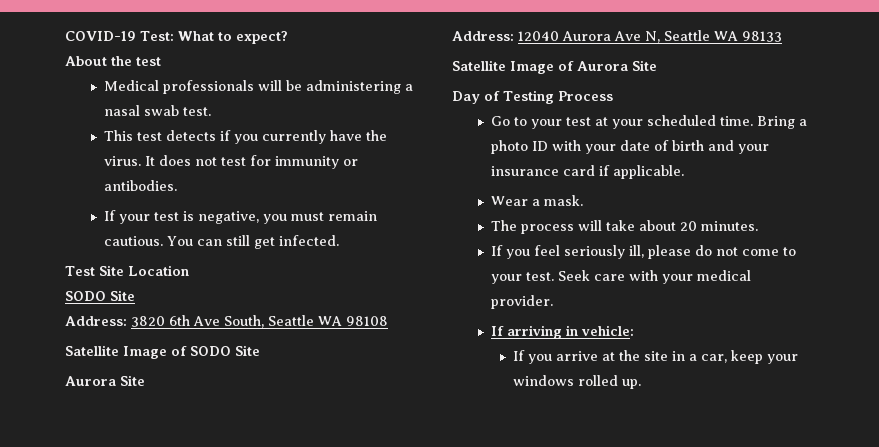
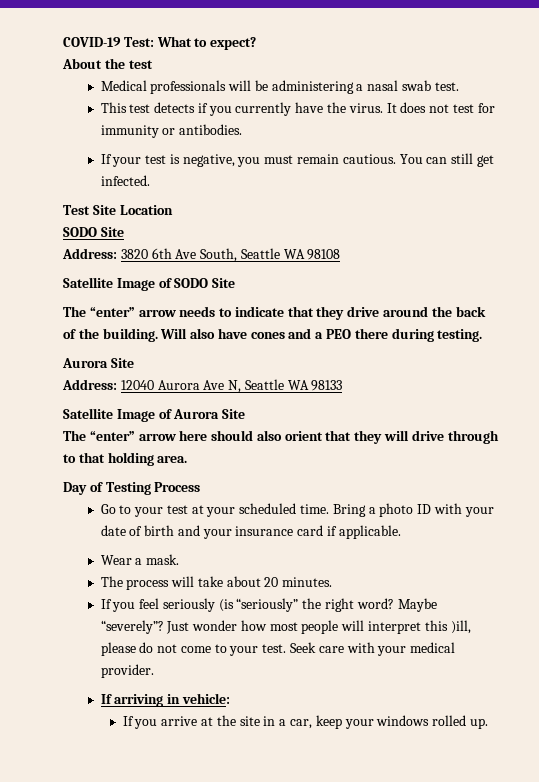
(260, 350) none -> [63,306,486,320] [63,328,483,342] // The “enter” arrow needs to indicate that they drive around the back of the building. Will also have cones and a PEO there during testing.
(657, 65) none -> [63,430,499,444] [63,452,188,466] // The “enter” arrow here should also orient that they will drive through to that holding area.
[628,245,644,258] ill, -> [218,598,437,612] [100,620,471,634] (is “seriously” the right word? Maybe “severely”? Just wonder how most people will interpret this )ill,

